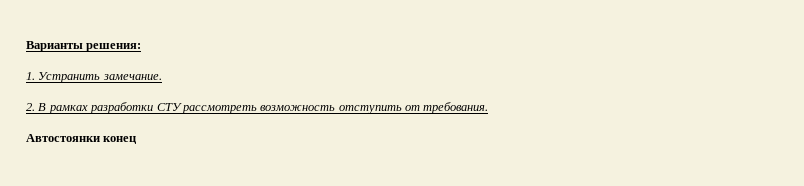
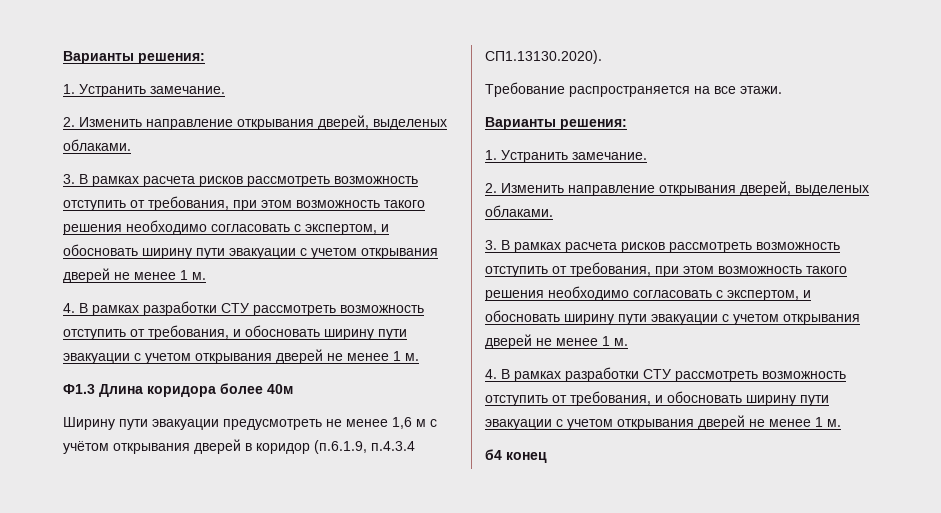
[26,41,142,52] [26,72,162,83] [26,102,489,114] [26,134,100,142] Варианты решения: // 1. Устранить замечание. // 2. В рамках разработки СТУ рассмотреть возможность отступить от требования. // Автостоянки -> [63,51,205,64] [63,84,225,97] [63,115,447,130] [63,139,131,151] [63,174,418,187] [63,196,425,211] [63,220,389,235] [63,244,438,259] [63,268,206,283] [63,301,424,316] [63,325,407,340] [63,349,419,364] [63,383,293,397] [63,417,437,430] [63,439,415,454] [485,50,602,64] [485,82,782,97] [485,117,627,130] [485,150,647,163] [485,181,869,196] [485,205,553,217] [485,240,840,253] [485,262,847,277] [485,286,811,301] [485,310,860,325] [485,334,628,349] [485,367,846,382] [485,391,829,406] [485,415,841,430] [485,449,502,460] Варианты решения: // 1. Устранить замечание. // 2. Изменить направление открывания дверей, выделеных облаками. // 3. В рамках расчета рисков рассмотреть возможность отступить от требования, при этом возможность такого решения необходимо согласовать с экспертом, и обосновать ширину пути эвакуации с учетом открывания дверей не менее 1 м. // 4. В рамках разработки СТУ рассмотреть возможность отступить от требования, и обосновать ширину пути эвакуации с учетом открывания дверей не менее 1 м. // Ф1.3 Длина коридора более 40м // Ширину пути эвакуации предусмотреть не менее 1,6 м с учётом открывания дверей в коридор (п.6.1.9, п.4.3.4 СП1.13130.2020). // Требование распространяется на все этажи. // Варианты решения: // 1. Устранить замечание. // 2. Изменить направление открывания дверей, выделеных облаками. // 3. В рамках расчета рисков рассмотреть возможность отступить от требования, при этом возможность такого решения необходимо согласовать с экспертом, и обосновать ширину пути эвакуации с учетом открывания дверей не менее 1 м. // 4. В рамках разработки СТУ рассмотреть возможность отступить от требования, и обосновать ширину пути эвакуации с учетом открывания дверей не менее 1 м. // б4

